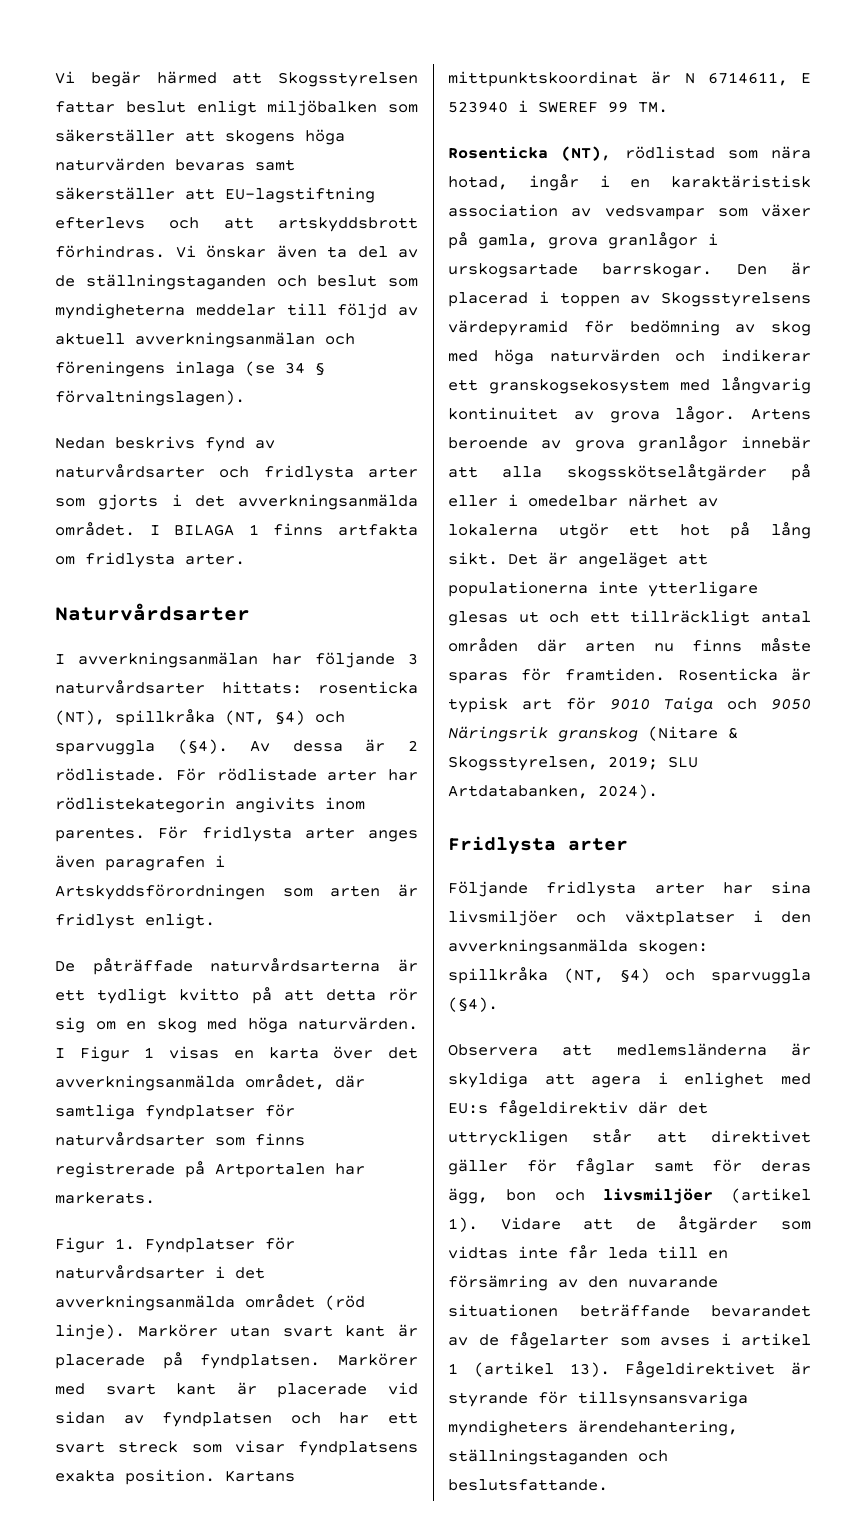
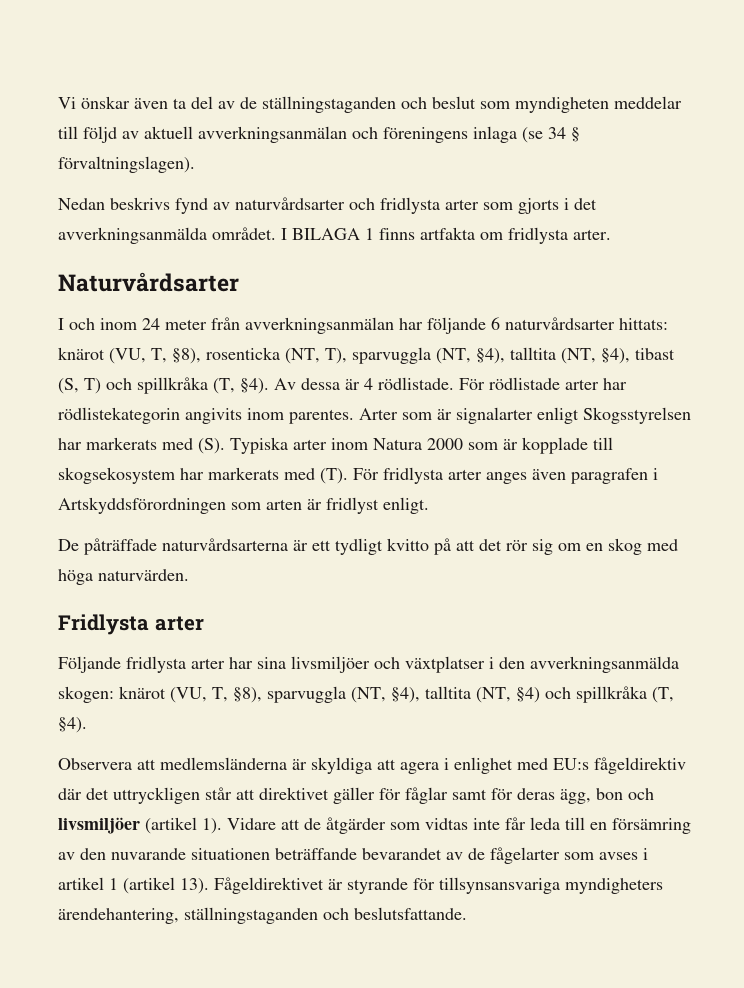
[55,71,418,87] [55,100,418,116] [55,129,345,145] [55,158,295,171] [55,187,375,203] [55,217,418,232] [55,245,196,258] Vi begär härmed att Skogsstyrelsen fattar beslut enligt miljöbalken som säkerställer att skogens höga naturvärden bevaras samt säkerställer att EU-lagstiftning efterlevs och att artskyddsbrott förhindras. Vi -> [58,97,76,109] Vi
[55,303,185,319] myndigheterna -> [515,97,609,113] myndigheten
(65, 659) none -> [69,317,240,330] och inom 24 meter från
[408,653,418,665] 3 -> [491,317,500,330] 6
[318,681,418,694] [55,709,345,726] [55,739,228,755] rosenticka (NT), spillkråka (NT, §4) och sparvuggla (§4). -> [58,347,675,364] [58,377,269,394] knärot (VU, T, §8), rosenticka (NT, T), sparvuggla (NT, §4), talltita (NT, §4), tibast (S, T) och spillkråka (T, §4).
[408,740,418,751] 2 -> [364,378,373,390] 4
(145, 834) none -> [359,407,691,424] [58,437,613,454] [58,467,348,484] Arter som är signalarter enligt Skogsstyrelsen har markerats med (S). Typiska arter inom Natura 2000 som är kopplade till skogsekosystem har markerats med (T).
[325,989,376,1001] detta -> [479,539,502,551] det
[55,1046,419,1062] [55,1074,365,1091] [55,1104,295,1120] [55,1132,305,1146] [55,1161,365,1178] [55,1192,155,1204] [55,1237,295,1253] [55,1265,265,1279] [55,1294,365,1311] [55,1324,418,1340] [55,1352,419,1369] [55,1382,418,1398] [55,1411,418,1427] [55,1440,418,1456] [55,1469,295,1485] [448,71,811,87] [448,100,668,113] [448,146,811,161] [448,174,811,191] [448,204,811,220] [448,232,718,249] [448,262,811,278] [448,291,811,307] [448,320,811,336] [448,349,811,365] [448,377,811,394] [448,406,811,423] [448,435,811,452] [448,464,811,481] [448,494,718,507] [448,522,811,539] [448,552,708,568] [448,581,758,597] [448,610,811,626] [448,638,811,652] [448,668,811,684] [448,697,811,713] [448,726,738,742] [448,756,698,771] [448,784,658,799] I Figur 1 visas en karta över det avverkningsanmälda området, där samtliga fyndplatser för naturvårdsarter som finns registrerade på Artportalen har markerats. // Figur 1. Fyndplatser för naturvårdsarter i det avverkningsanmälda området (röd linje). Markörer utan svart kant är placerade på fyndplatsen. Markörer med svart kant är placerade vid sidan av fyndplatsen och har ett svart streck som visar fyndplatsens exakta position. Kartans mittpunktskoordinat är N 6714611, E 523940 i SWEREF 99 TM. // Rosenticka (NT), rödlistad som nära hotad, ingår i en karaktäristisk association av vedsvampar som växer på gamla, grova granlågor i urskogsartade barrskogar. Den är placerad i toppen av Skogsstyrelsens värdepyramid för bedömning av skog med höga naturvärden och indikerar ett granskogsekosystem med långvarig kontinuitet av grova lågor. Artens beroende av grova granlågor innebär att alla skogsskötselåtgärder på eller i omedelbar närhet av lokalerna utgör ett hot på lång sikt. Det är angeläget att populationerna inte ytterligare glesas ut och ett tillräckligt antal områden där arten nu finns måste sparas för framtiden. Rosenticka är typisk art för 9010 Taiga och 9050 Näringsrik granskog (Nitare & Skogsstyrelsen, 2019; SLU Artdatabanken, 2024). -> (189, 575) none
[448,967,811,984] [448,997,498,1012] spillkråka (NT, §4) och sparvuggla (§4). -> [119,686,674,703] [58,717,87,733] knärot (VU, T, §8), sparvuggla (NT, §4), talltita (NT, §4) och spillkråka (T, §4).

